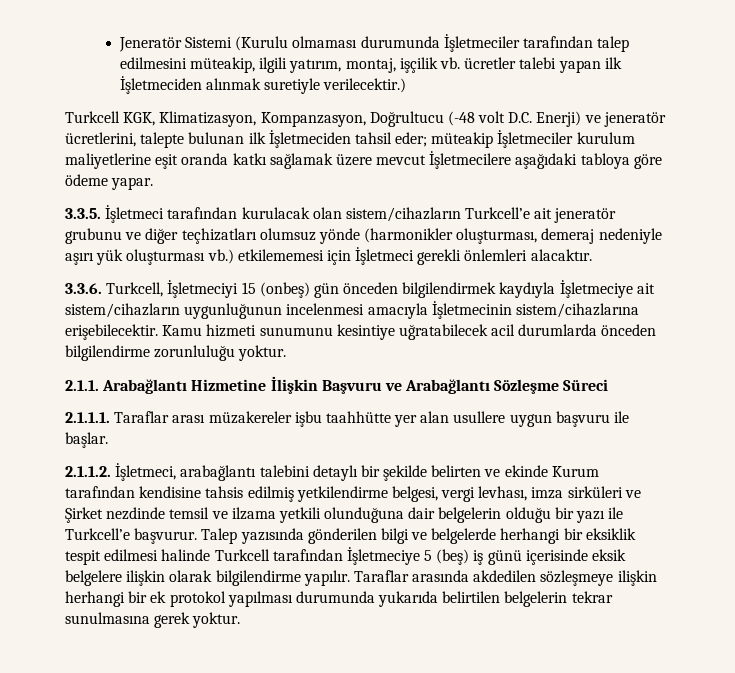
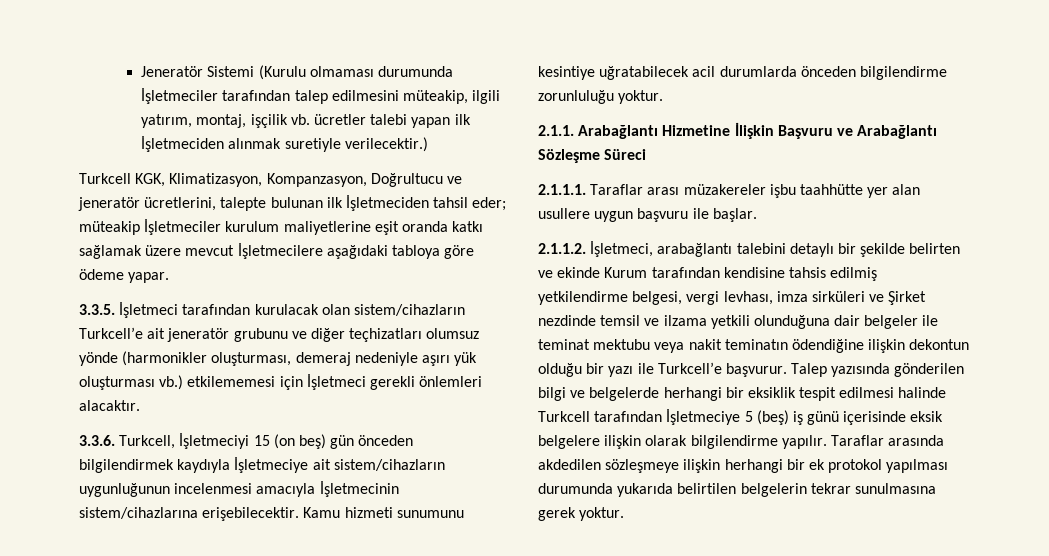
[447,111,582,127] (-48 volt D.C. Enerji) -> (443, 180) none
[259,282,310,298] (onbeş) -> [273,434,326,449] (on beş)
[438,507,502,523] belgelerin -> [864,315,939,329] [538,339,970,353] belgeler ile teminat mektubu veya nakit teminatın ödendiğine ilişkin dekontun

